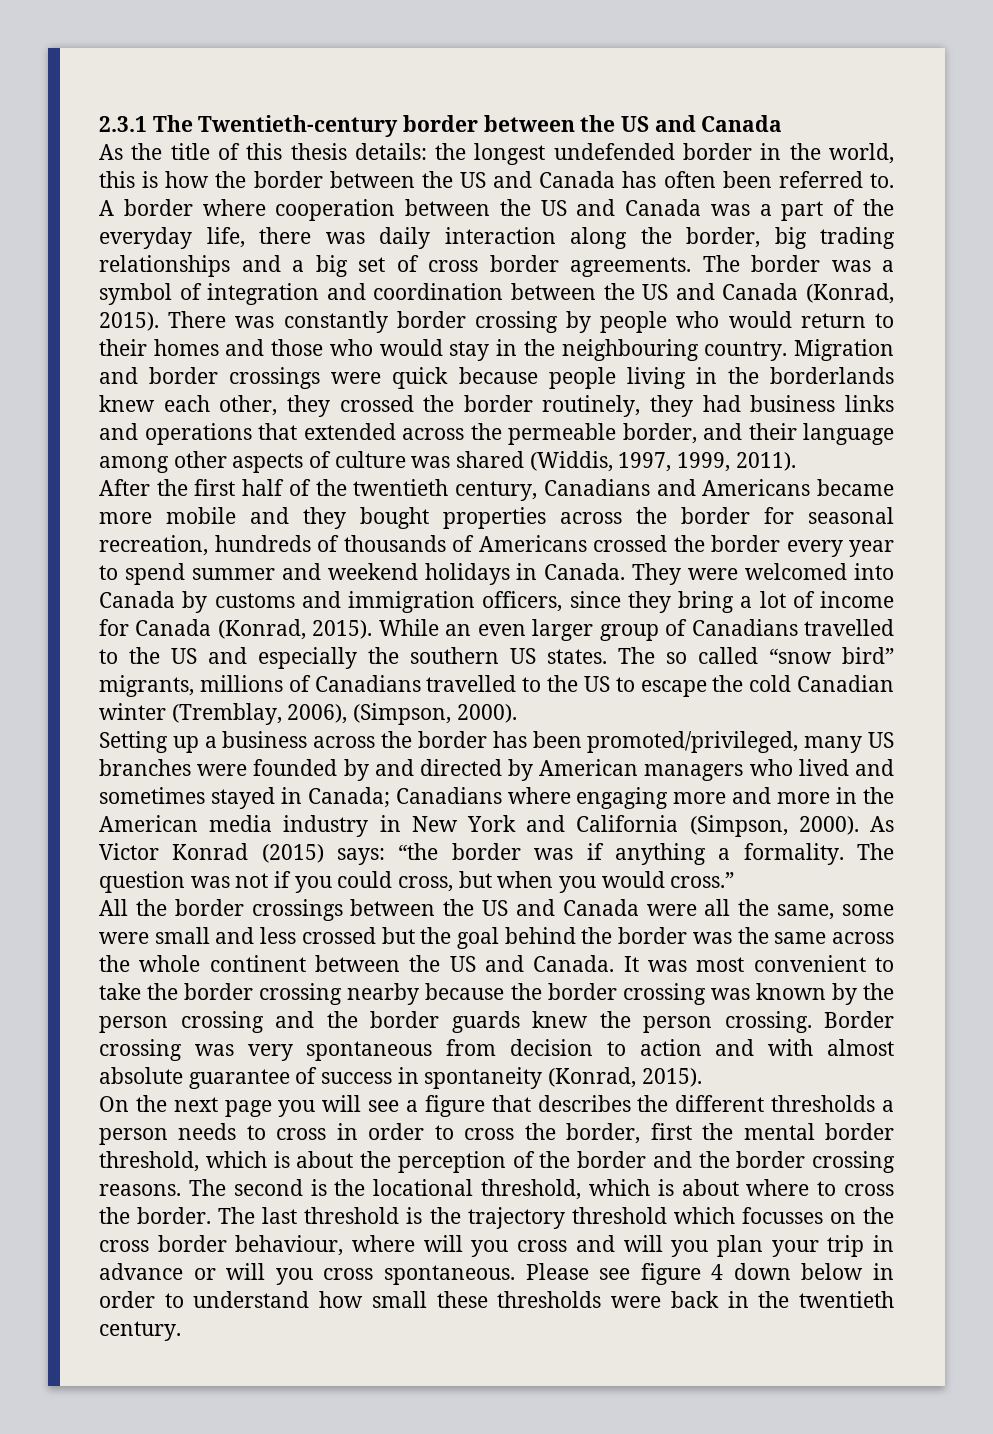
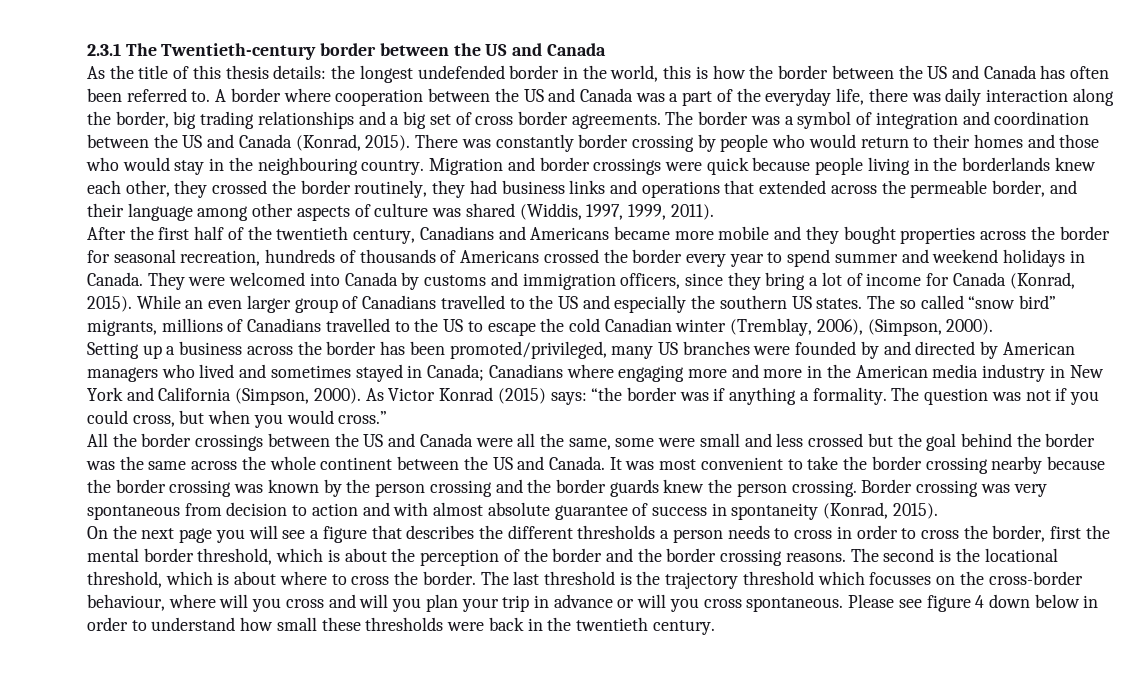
[99,1235,227,1252] cross border -> [988,571,1083,585] cross-border

